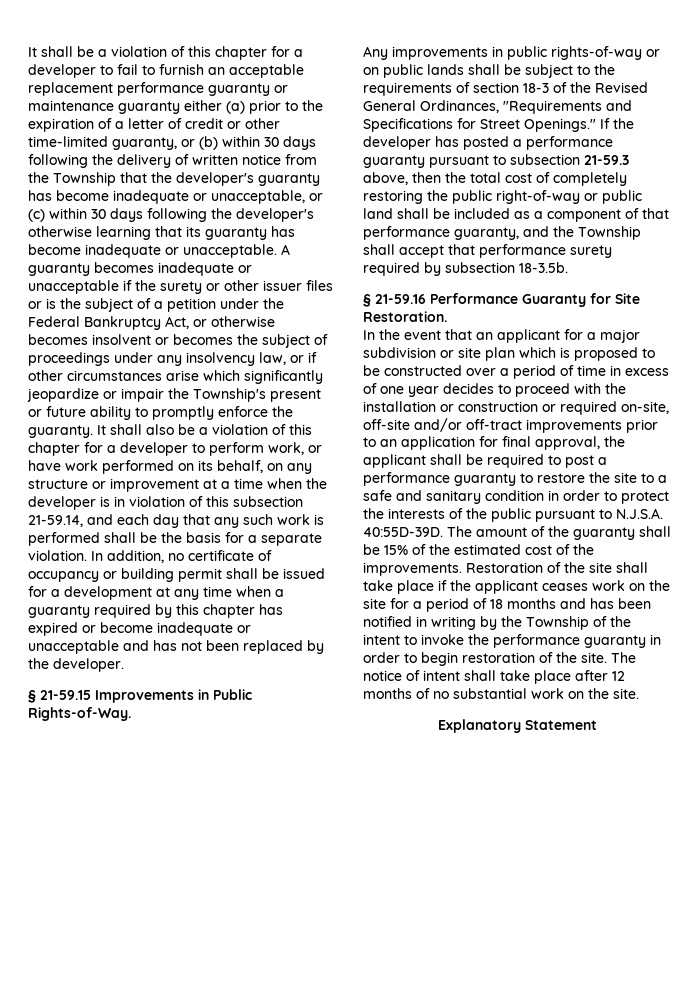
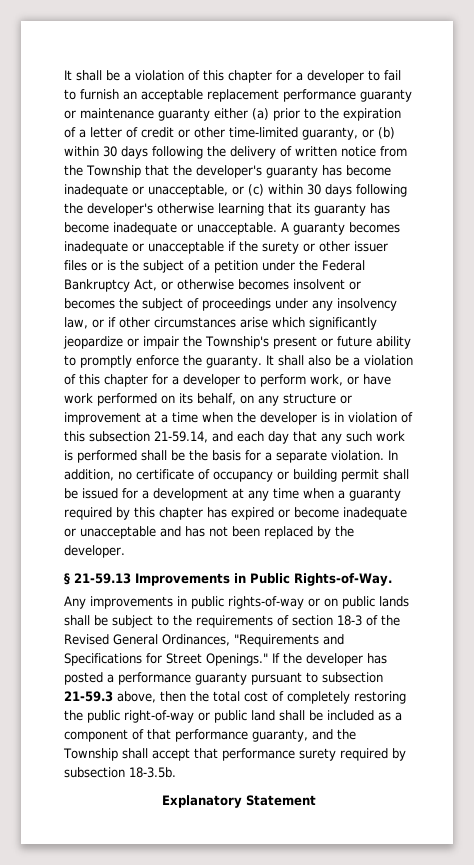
[40,690,91,700] 21-59.15 -> [74,573,131,584] 21-59.13
[363,293,640,307] [363,311,447,322] [363,329,640,343] [363,347,655,361] [363,365,669,379] [363,383,626,397] [363,401,669,415] [363,418,658,433] [363,436,625,450] [363,454,607,468] [363,472,667,486] [363,490,669,504] [363,508,663,522] [363,526,671,540] [363,544,594,555] [363,562,648,576] [363,580,670,594] [363,598,651,612] [363,616,631,630] [363,634,661,648] [363,652,636,666] [363,670,625,684] [363,688,639,699] // § 21-59.16 Performance Guaranty for Site Restoration. // In the event that an applicant for a major subdivision or site plan which is proposed to be constructed over a period of time in excess of one year decides to proceed with the installation or construction or required on-site, off-site and/or off-tract improvements prior to an application for final approval, the applicant shall be required to post a performance guaranty to restore the site to a safe and sanitary condition in order to protect the interests of the public pursuant to N.J.S.A. 40:55D-39D. The amount of the guaranty shall be 15% of the estimated cost of the improvements. Restoration of the site shall take place if the applicant ceases work on the site for a period of 18 months and has been notified in writing by the Township of the intent to invoke the performance guaranty in order to begin restoration of the site. The notice of intent shall take place after 12 months of no substantial work on the site. -> (176, 772) none

